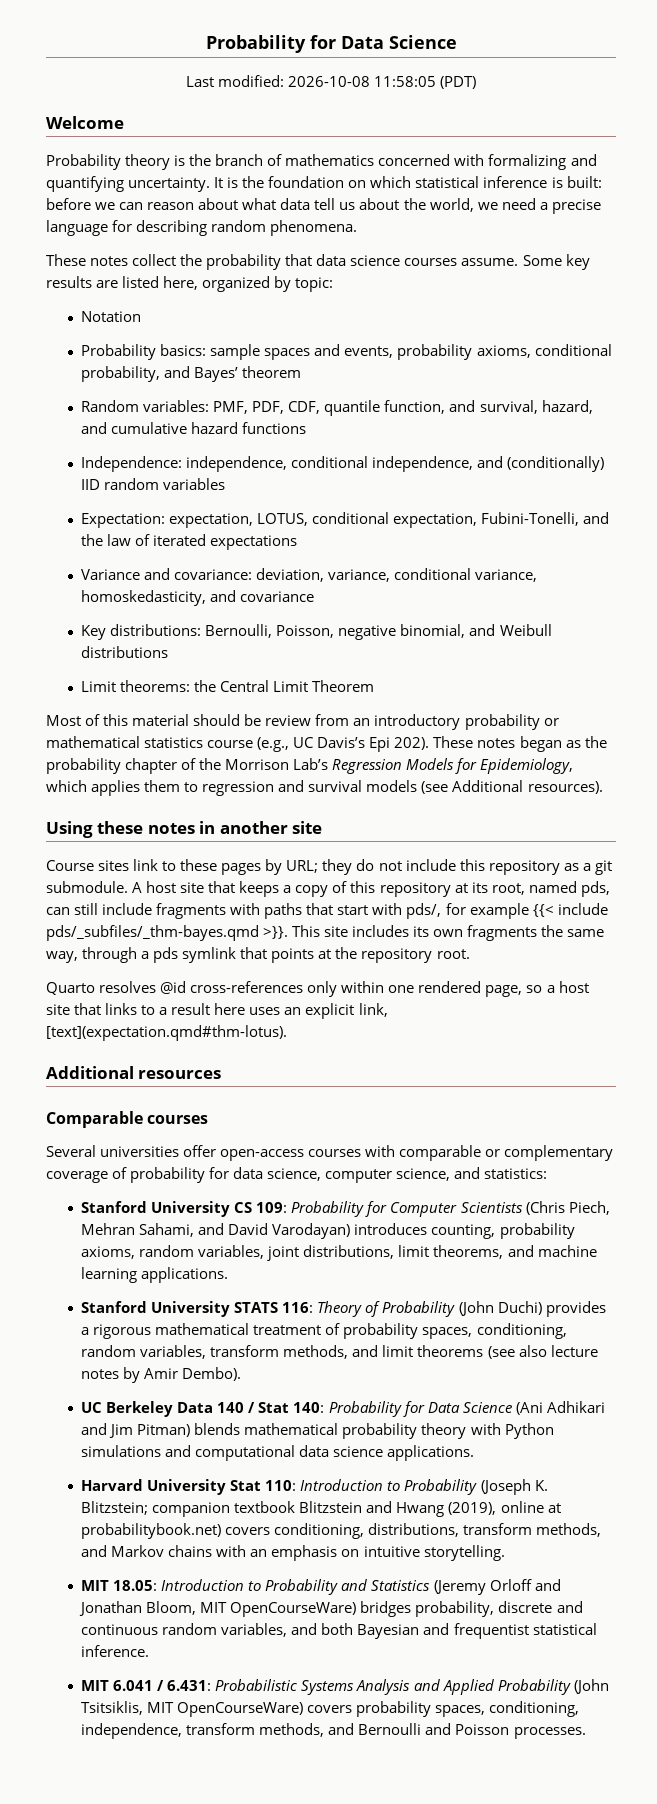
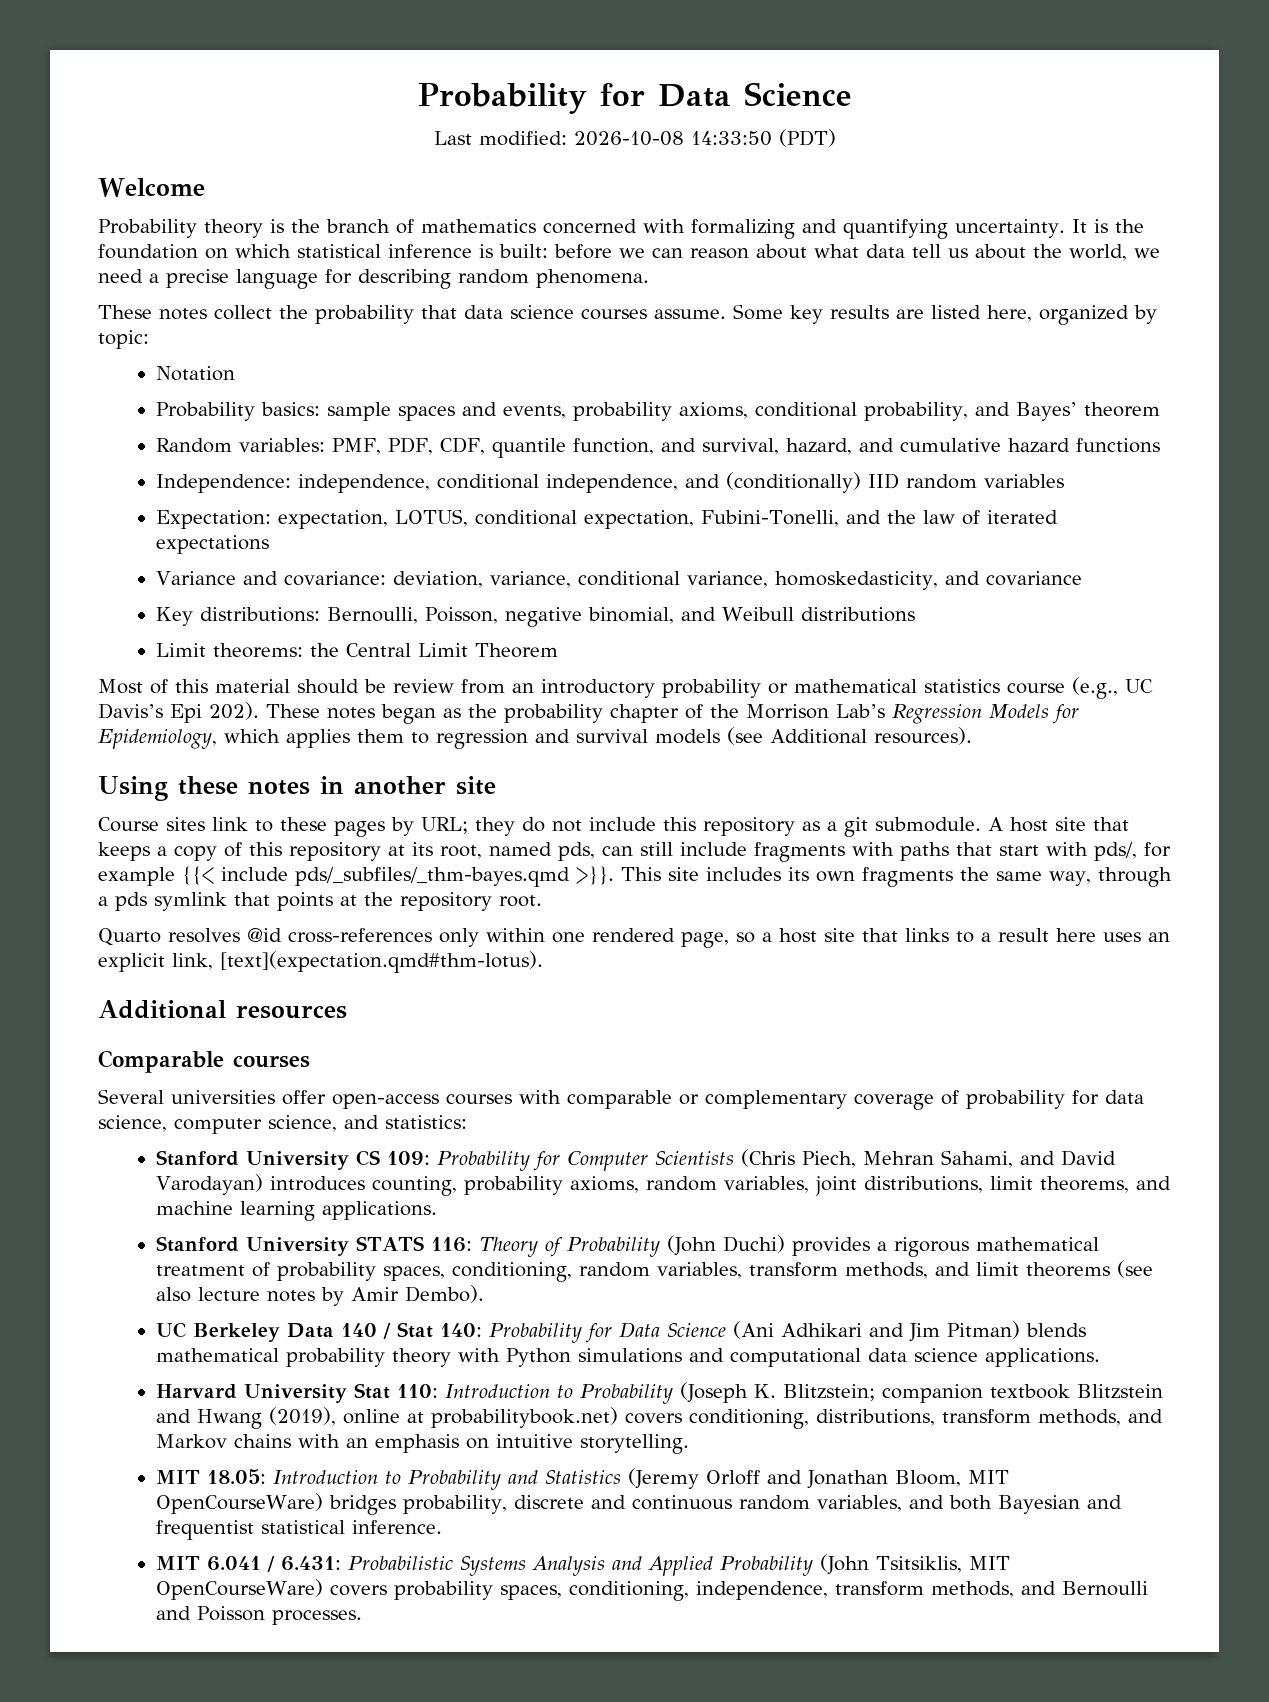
[374,76,437,87] 11:58:05 -> [690,131,772,146] 14:33:50

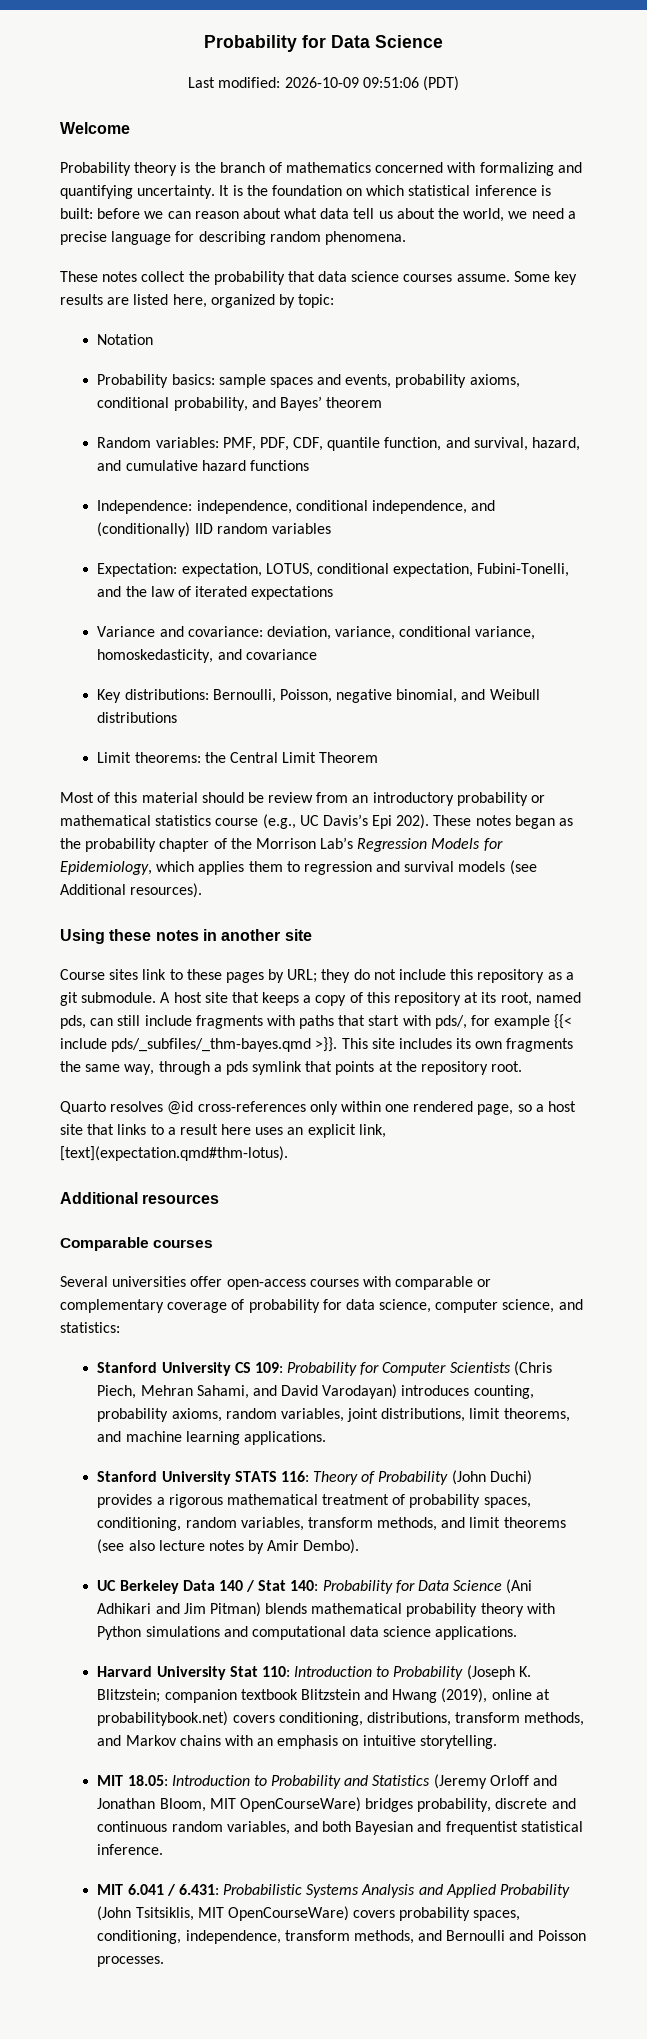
[573,131,772,146] 2026-10-08 14:33:50 -> [284,77,419,88] 2026-10-09 09:51:06

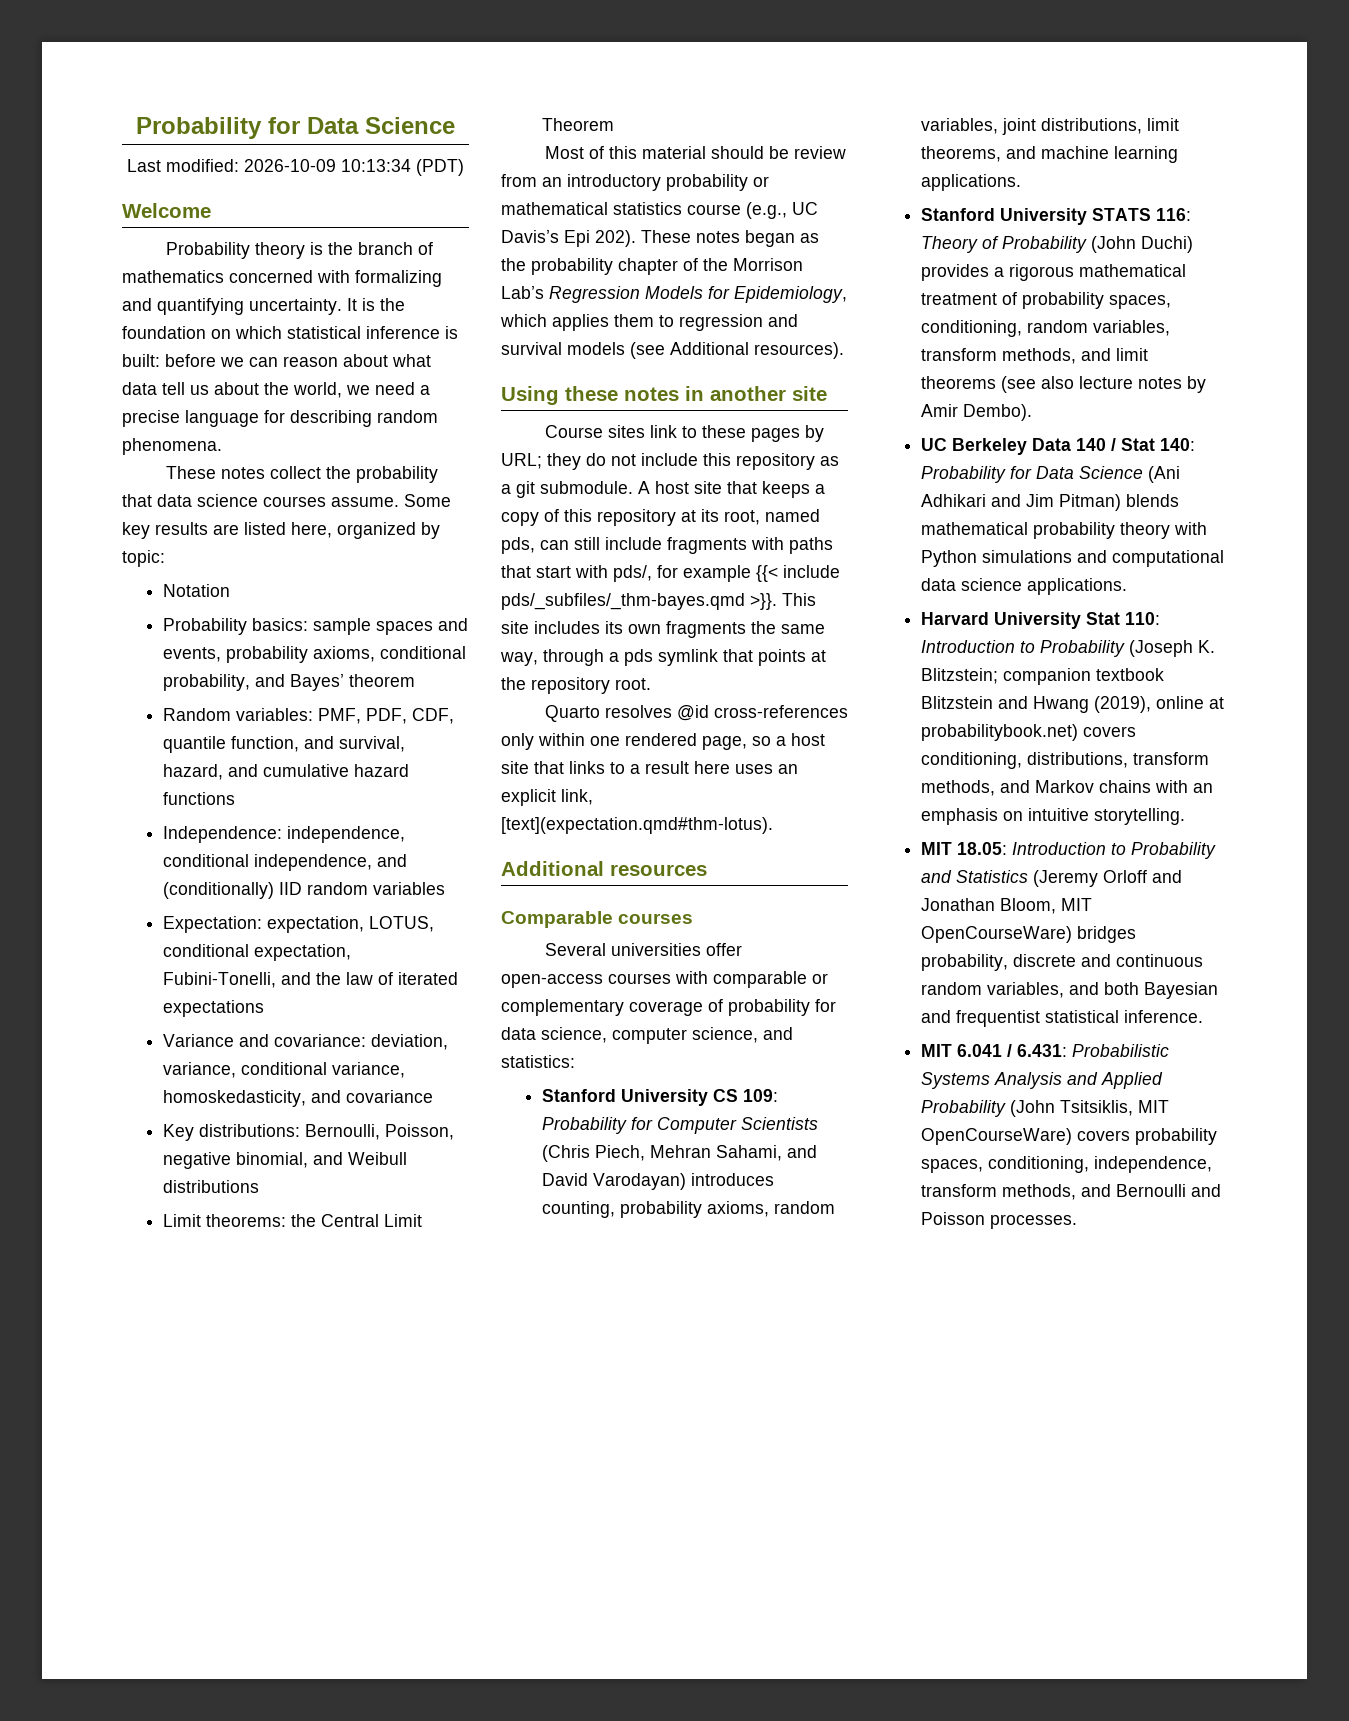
[362,77,419,88] 09:51:06 -> [341,159,411,172] 10:13:34

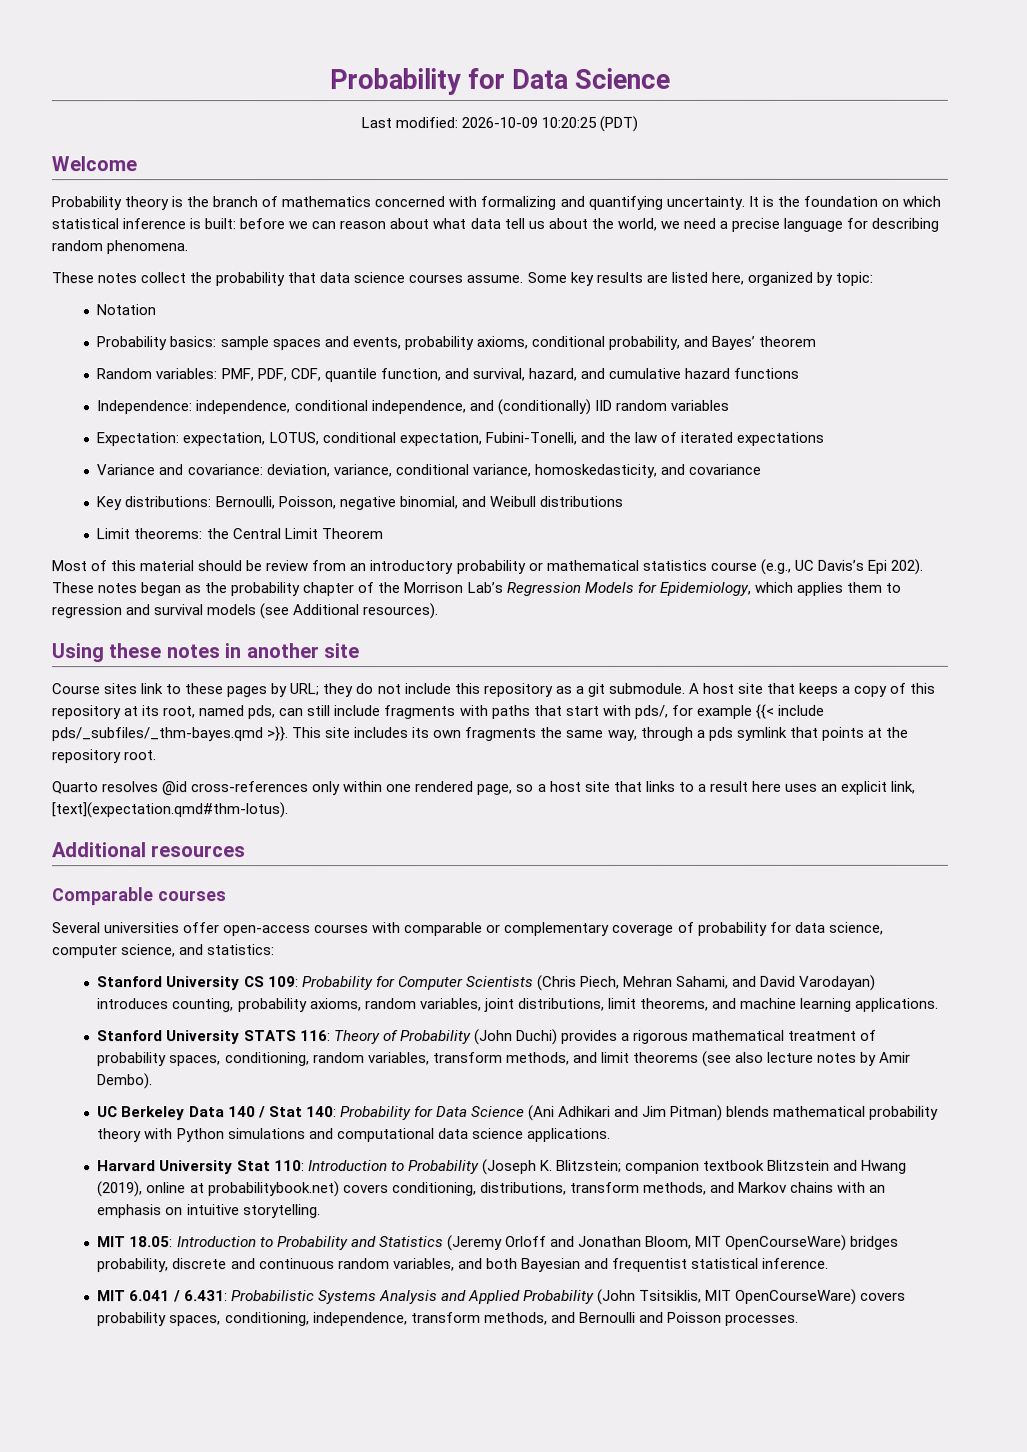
[341,159,411,172] 10:13:34 -> [541,116,598,128] 10:20:25

